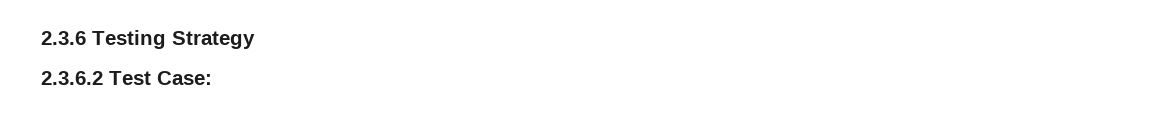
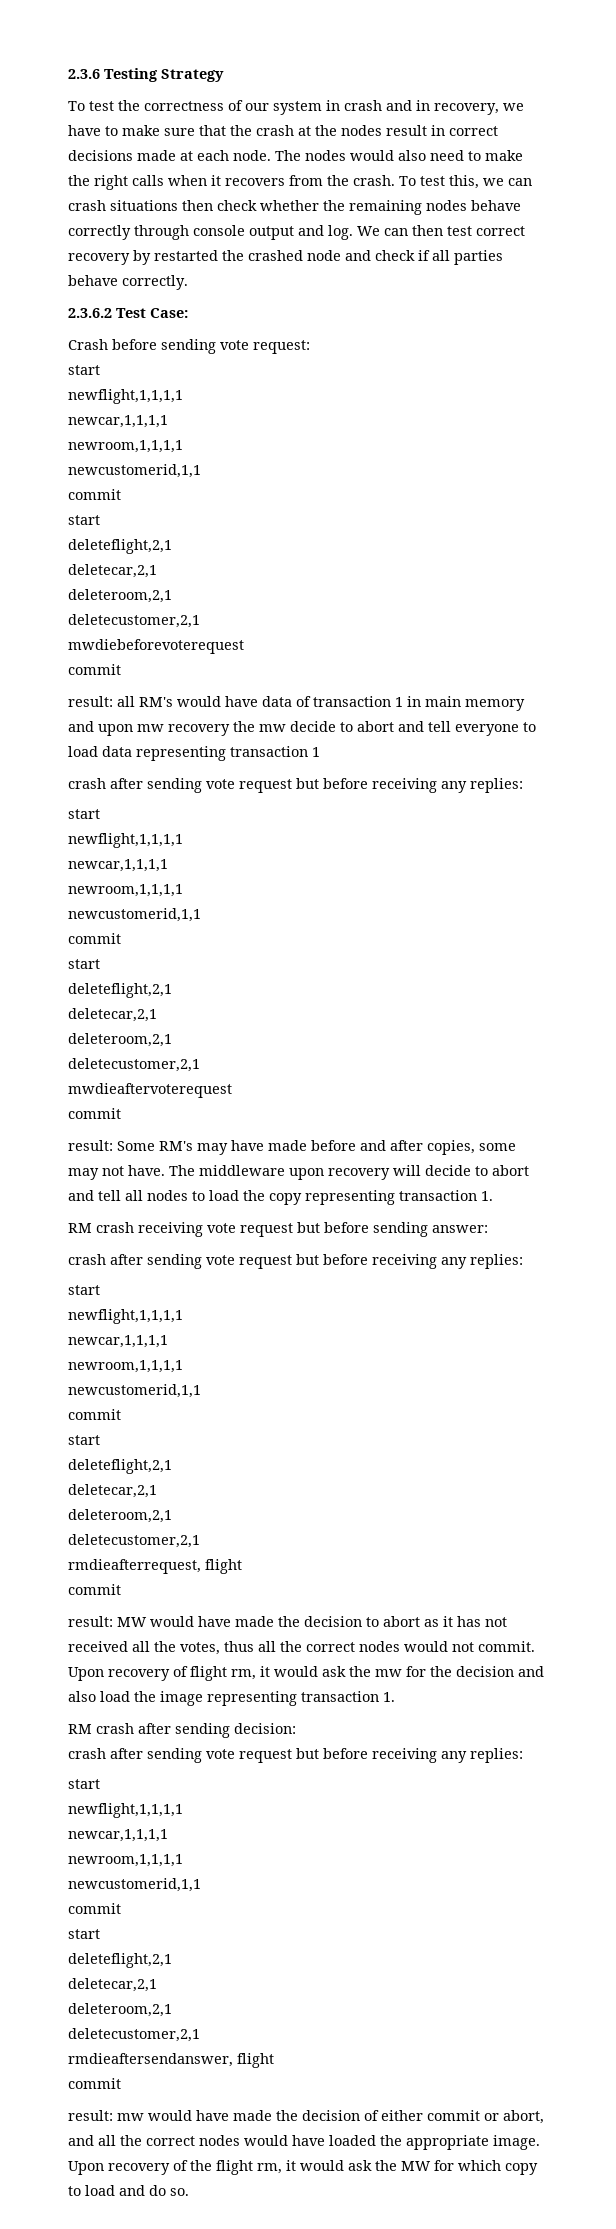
[41,71,212,85] 2.3.6.2 Test Case: -> [68,100,524,115] [68,125,498,136] [68,150,523,161] [68,175,532,190] [68,200,521,215] [68,225,525,240] [68,250,503,265] [68,275,188,290] [68,308,188,318] [68,339,310,354] [68,365,100,375] [68,389,183,404] [68,415,168,428] [68,440,183,453] [68,464,201,478] [68,489,121,500] [68,515,100,525] [68,539,172,554] [68,564,157,578] [68,589,172,603] [68,614,200,628] [68,639,244,654] [68,664,121,675] [68,696,525,711] [68,721,536,736] [68,746,320,761] [68,778,523,793] [68,809,100,819] [68,833,183,848] [68,859,168,872] [68,884,183,897] [68,908,201,922] [68,933,121,944] [68,959,100,969] [68,983,172,998] [68,1008,157,1022] [68,1033,172,1047] [68,1058,200,1072] [68,1083,232,1098] [68,1108,121,1119] [68,1140,516,1155] [68,1165,529,1180] [68,1190,493,1205] [68,1222,488,1237] [68,1254,523,1269] [68,1285,100,1295] [68,1309,183,1324] [68,1335,168,1348] [68,1360,183,1373] [68,1384,201,1398] [68,1409,121,1420] [68,1435,100,1445] [68,1459,172,1474] [68,1484,157,1498] [68,1509,172,1523] [68,1534,200,1548] [68,1559,242,1574] [68,1584,121,1595] [68,1616,507,1627] [68,1641,535,1655] [68,1666,544,1681] [68,1691,395,1706] [68,1723,296,1738] [68,1748,523,1763] [68,1779,100,1789] [68,1803,183,1818] [68,1829,168,1842] [68,1854,183,1867] [68,1878,201,1892] [68,1903,121,1914] [68,1929,100,1939] [68,1953,172,1968] [68,1978,157,1992] [68,2003,172,2017] [68,2028,200,2042] [68,2053,274,2068] [68,2078,121,2089] [68,2110,544,2124] [68,2135,540,2150] [68,2160,538,2175] [68,2185,189,2196] To test the correctness of our system in crash and in recovery, we have to make sure that the crash at the nodes result in correct decisions made at each node. The nodes would also need to make the right calls when it recovers from the crash. To test this, we can crash situations then check whether the remaining nodes behave correctly through console output and log. We can then test correct recovery by restarted the crashed node and check if all parties behave correctly. // 2.3.6.2 Test Case: // Crash before sending vote request: // start // newflight,1,1,1,1 // newcar,1,1,1,1 // newroom,1,1,1,1 // newcustomerid,1,1 // commit // start // deleteflight,2,1 // deletecar,2,1 // deleteroom,2,1 // deletecustomer,2,1 // mwdiebeforevoterequest // commit // result: all RM's would have data of transaction 1 in main memory and upon mw recovery the mw decide to abort and tell everyone to load data representing transaction 1 // crash after sending vote request but before receiving any replies: // start // newflight,1,1,1,1 // newcar,1,1,1,1 // newroom,1,1,1,1 // newcustomerid,1,1 // commit // start // deleteflight,2,1 // deletecar,2,1 // deleteroom,2,1 // deletecustomer,2,1 // mwdieaftervoterequest // commit // result: Some RM's may have made before and after copies, some may not have. The middleware upon recovery will decide to abort and tell all nodes to load the copy representing transaction 1. // RM crash receiving vote request but before sending answer: // crash after sending vote request but before receiving any replies: // start // newflight,1,1,1,1 // newcar,1,1,1,1 // newroom,1,1,1,1 // newcustomerid,1,1 // commit // start // deleteflight,2,1 // deletecar,2,1 // deleteroom,2,1 // deletecustomer,2,1 // rmdieafterrequest, flight // commit // result: MW would have made the decision to abort as it has not received all the votes, thus all the correct nodes would not commit. Upon recovery of flight rm, it would ask the mw for the decision and also load the image representing transaction 1. // RM crash after sending decision: // crash after sending vote request but before receiving any replies: // start // newflight,1,1,1,1 // newcar,1,1,1,1 // newroom,1,1,1,1 // newcustomerid,1,1 // commit // start // deleteflight,2,1 // deletecar,2,1 // deleteroom,2,1 // deletecustomer,2,1 // rmdieaftersendanswer, flight // commit // result: mw would have made the decision of either commit or abort, and all the correct nodes would have loaded the appropriate image. Upon recovery of the flight rm, it would ask the MW for which copy to load and do so.

